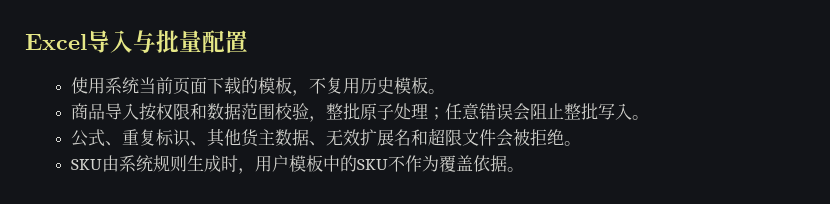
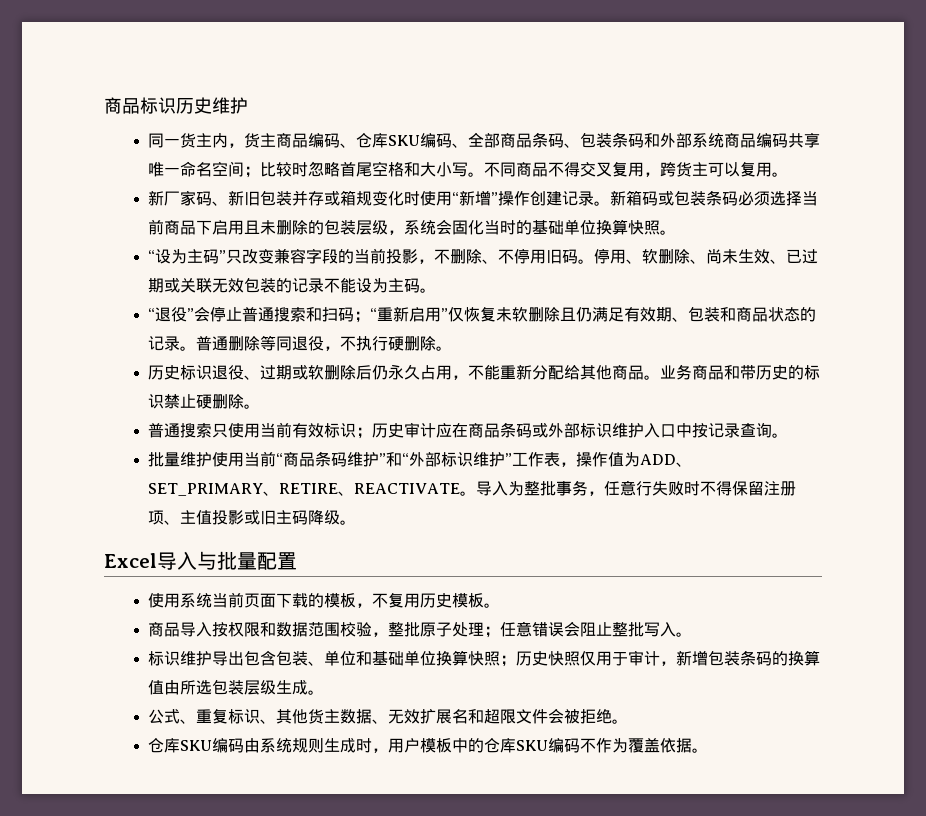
(25, 42) none -> [104,97,248,114] [148,132,821,148] [148,161,789,178] [148,190,819,206] [148,219,677,235] [148,248,819,264] [148,277,437,293] [148,306,817,323] [148,335,453,351] [148,364,821,380] [148,394,261,409] [148,422,789,439] [148,451,693,467] [148,480,797,496] [148,510,357,525] 商品标识历史维护 // 同一货主内，货主商品编码、仓库SKU编码、全部商品条码、包装条码和外部系统商品编码共享唯一命名空间；比较时忽略首尾空格和大小写。不同商品不得交叉复用，跨货主可以复用。 // 新厂家码、新旧包装并存或箱规变化时使用“新增”操作创建记录。新箱码或包装条码必须选择当前商品下启用且未删除的包装层级，系统会固化当时的基础单位换算快照。 // “设为主码”只改变兼容字段的当前投影，不删除、不停用旧码。停用、软删除、尚未生效、已过期或关联无效包装的记录不能设为主码。 // “退役”会停止普通搜索和扫码；“重新启用”仅恢复未软删除且仍满足有效期、包装和商品状态的记录。普通删除等同退役，不执行硬删除。 // 历史标识退役、过期或软删除后仍永久占用，不能重新分配给其他商品。业务商品和带历史的标识禁止硬删除。 // 普通搜索只使用当前有效标识；历史审计应在商品条码或外部标识维护入口中按记录查询。 // 批量维护使用当前“商品条码维护”和“外部标识维护”工作表，操作值为ADD、SET_PRIMARY、RETIRE、REACTIVATE。导入为整批事务，任意行失败时不得保留注册项、主值投影或旧主码降级。 //
(650, 117) none -> [148,650,821,667] [148,679,325,695] // 标识维护导出包含包装、单位和基础单位换算快照；历史快照仅用于审计，新增包装条码的换算值由所选包装层级生成。
[71,159,103,170] SKU -> [148,738,245,753] 仓库SKU编码
[357,159,389,170] SKU -> [484,738,581,753] 仓库SKU编码

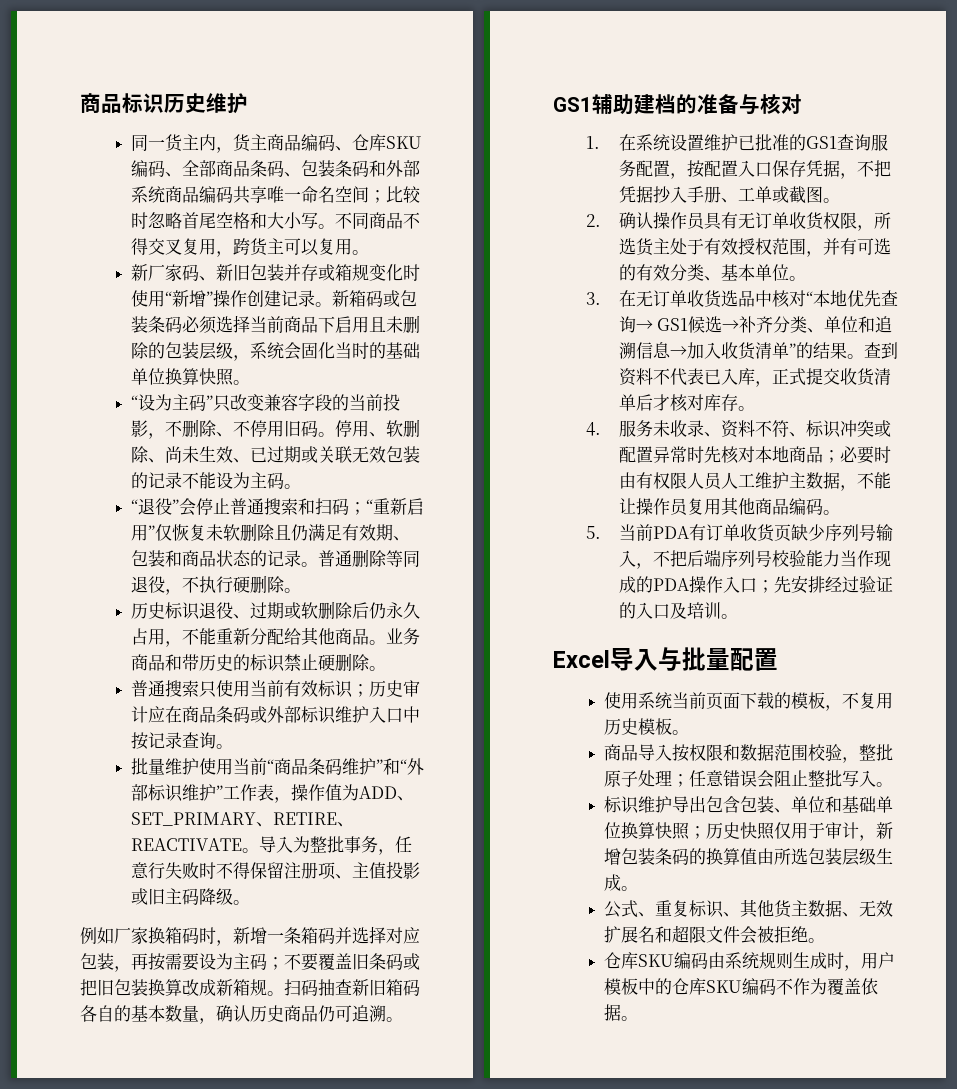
(357, 522) none -> [80,926,420,946] [80,953,420,972] [80,979,420,996] [80,1005,403,1024] [553,93,802,115] [585,134,888,151] [618,160,891,179] [618,186,840,204] [585,212,891,231] [618,238,891,257] [618,264,806,281] [585,290,898,308] [618,316,893,333] [618,342,898,360] [618,368,891,387] [618,394,755,412] [585,420,891,438] [618,446,891,464] [618,472,891,491] [618,497,840,516] [585,524,893,542] [618,549,891,569] [618,576,893,594] [618,602,738,619] // 例如厂家换箱码时，新增一条箱码并选择对应包装，再按需要设为主码；不要覆盖旧条码或把旧包装换算改成新箱规。扫码抽查新旧箱码各自的基本数量，确认历史商品仍可追溯。 // GS1辅助建档的准备与核对 // 1.在系统设置维护已批准的GS1查询服务配置，按配置入口保存凭据，不把凭据抄入手册、工单或截图。 // 2.确认操作员具有无订单收货权限，所选货主处于有效授权范围，并有可选的有效分类、基本单位。 // 3.在无订单收货选品中核对“本地优先查询→ GS1候选→补齐分类、单位和追溯信息→加入收货清单”的结果。查到资料不代表已入库，正式提交收货清单后才核对库存。 // 4.服务未收录、资料不符、标识冲突或配置异常时先核对本地商品；必要时由有权限人员人工维护主数据，不能让操作员复用其他商品编码。 // 5.当前PDA有订单收货页缺少序列号输入，不把后端序列号校验能力当作现成的PDA操作入口；先安排经过验证的入口及培训。

